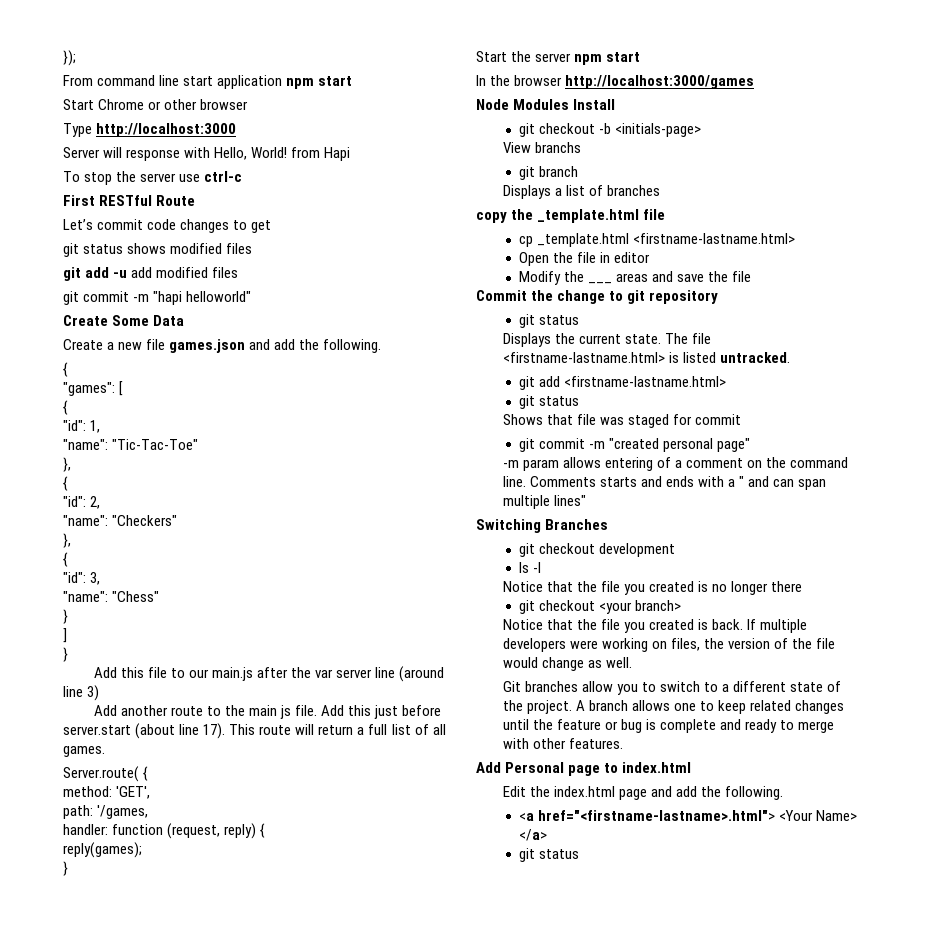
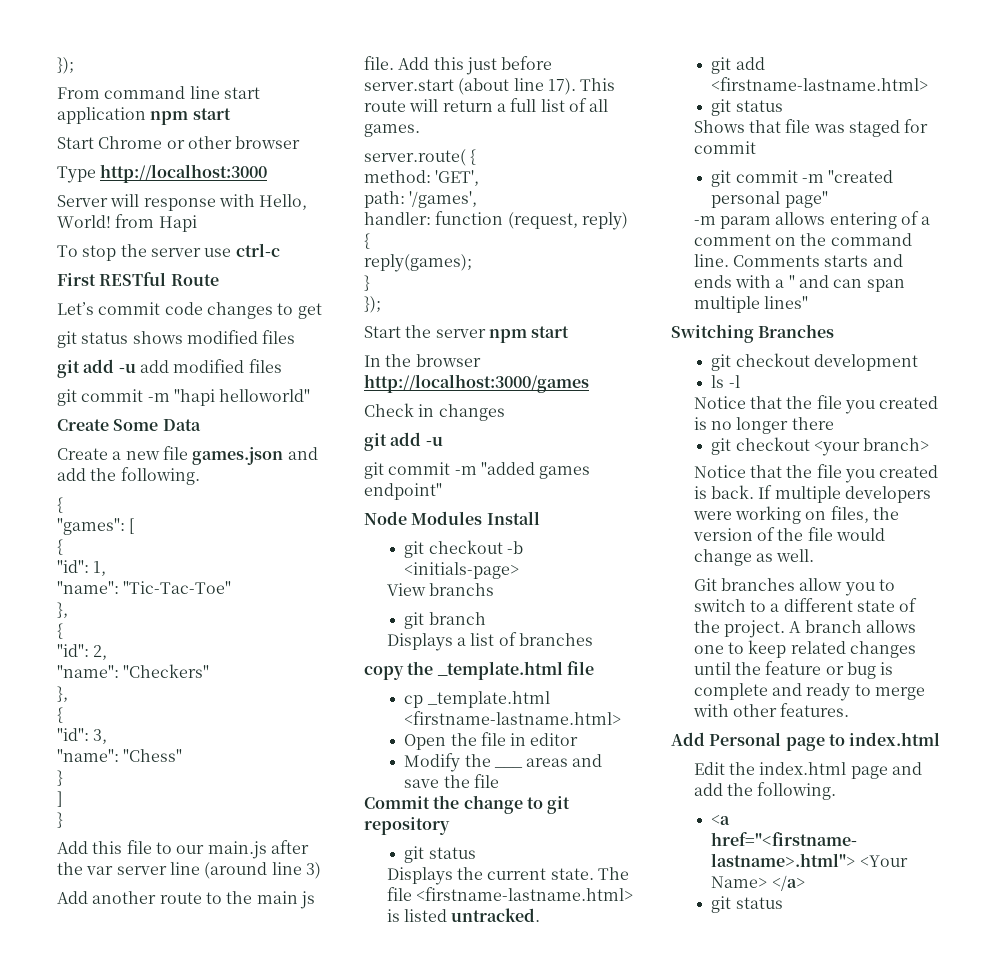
[63,766,139,782] Server.route( -> [364,149,466,166] server.route(
[97,805,149,819] '/games, -> [409,191,478,208] '/games',
(68, 868) none -> [364,296,381,313] // });
(755, 82) none -> [364,403,505,421] [364,432,443,451] [364,462,591,479] [364,483,442,500] // Check in changes // git add -u // git commit -m "added games endpoint"

